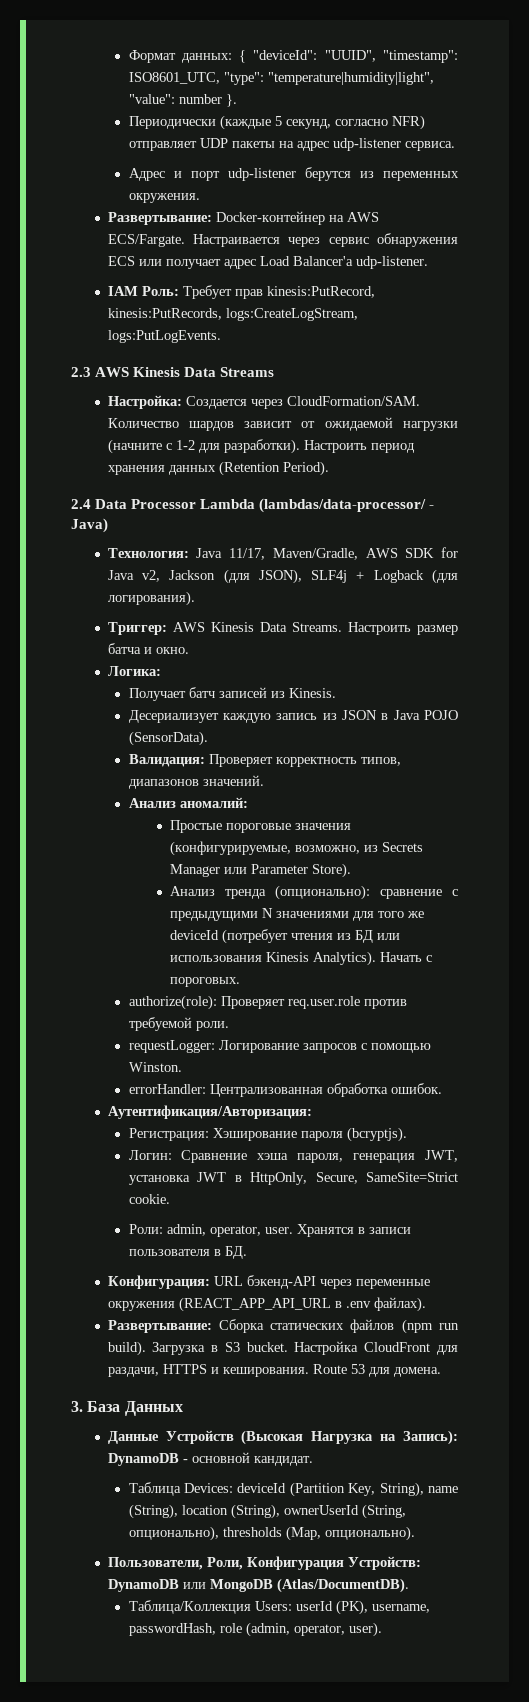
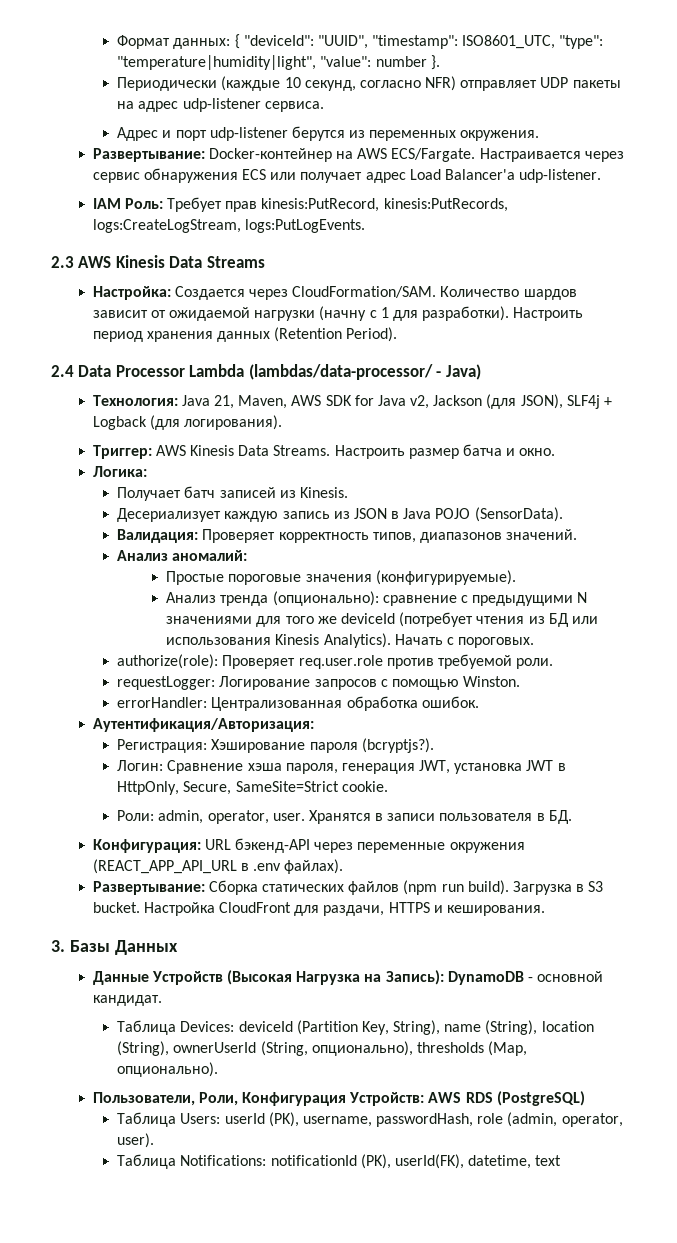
[274,116,282,126] 5 -> [284,77,301,88] 10
[107,439,195,454] (начните с 1-2 -> [319,306,389,321] (начну с 1
[229,548,358,560] 11/17, Maven/Gradle, -> [213,395,288,409] 21, Maven,
[170,841,424,856] [170,863,352,878] (конфигурируемые, возможно, из Secrets Manager или Parameter Store). -> [375,570,516,585] (конфигурируемые).
[346,1127,407,1142] (bcryptjs). -> [361,738,434,753] (bcryptjs?).
[312,1364,441,1377] Route 53 для домена. -> (545, 910) none
[87,1401,121,1412] База -> [69,940,110,952] Базы
[107,1578,409,1593] [128,1600,251,1614] DynamoDB или MongoDB (Atlas/DocumentDB). // Таблица/Коллекция -> [428,1091,585,1106] [117,1112,177,1127] AWS RDS (PostgreSQL) // Таблица
(382, 1629) none -> [117,1154,562,1169] // Таблица Notifications: notificationId (PK), userId(FK), datetime, text

